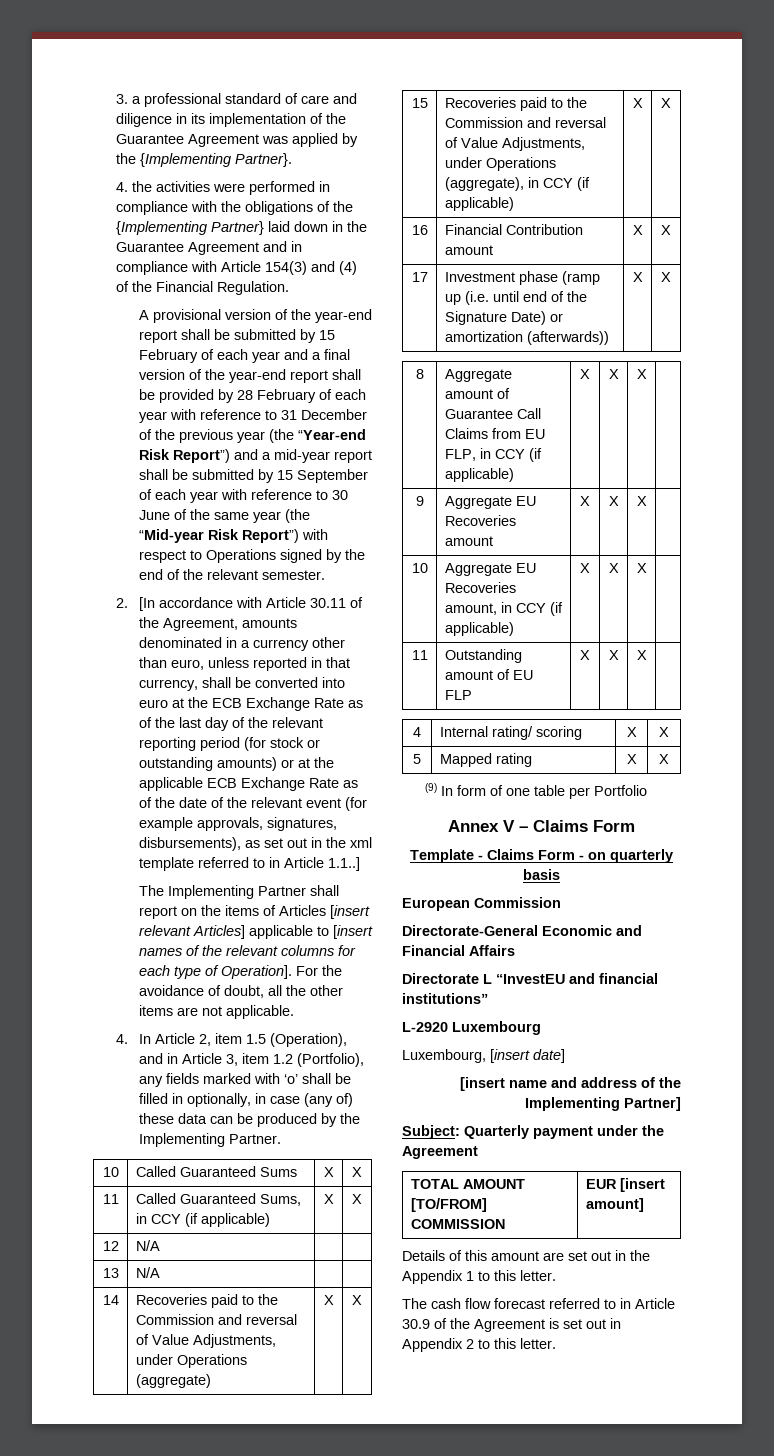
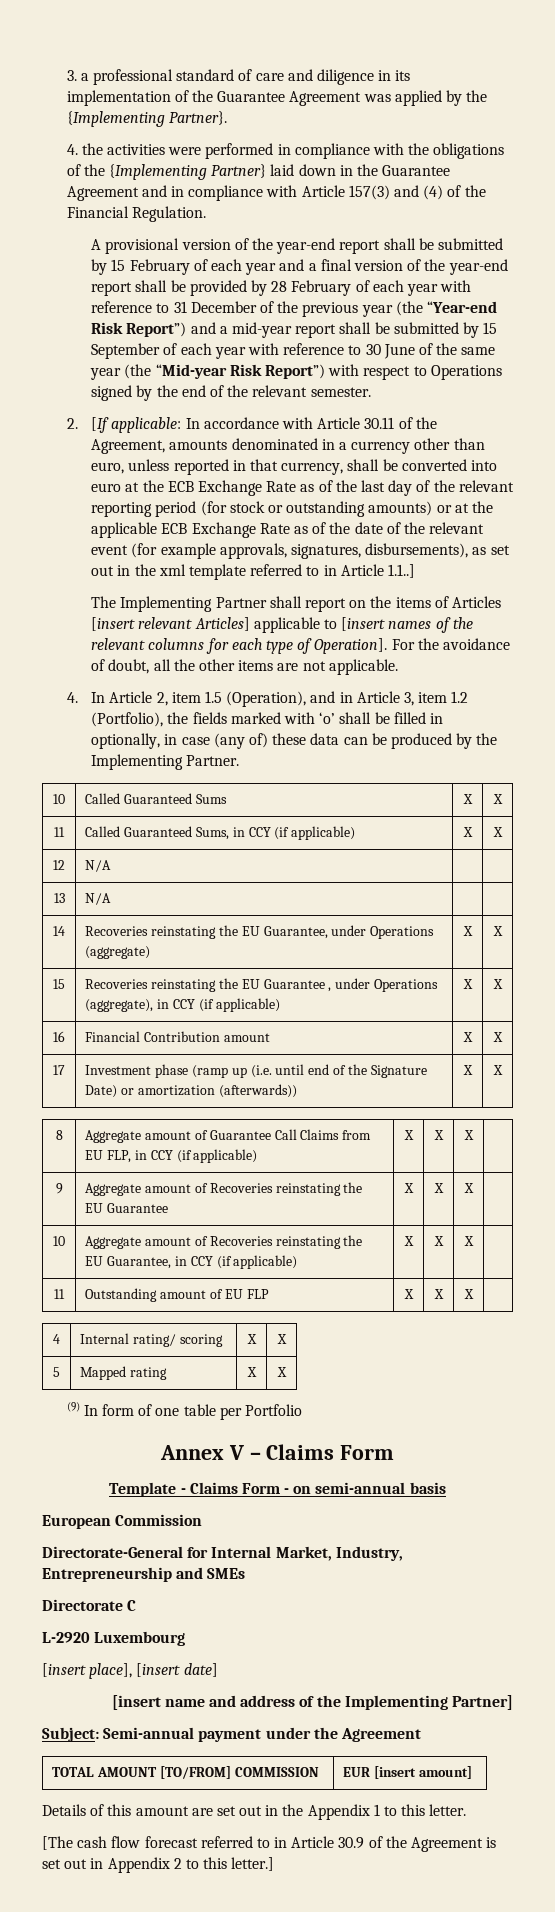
[264,261,307,275] 154(3) -> [348,185,390,200] 157(3)
[138,597,155,611] [In -> [91,417,200,433] [If applicable: In
[138,1076,163,1087] any -> [167,712,189,724] the
[210,1294,278,1308] [135,1314,297,1325] [135,1334,276,1348] paid to the Commission and reversal of Value Adjustments, -> [151,925,328,939] reinstating the EU Guarantee,
[519,97,587,111] [444,117,606,128] [444,137,585,151] paid to the Commission and reversal of Value Adjustments, -> [151,978,332,992] reinstating the EU Guarantee ,
[515,496,536,506] [444,515,516,526] [444,536,493,546] EU Recoveries amount -> [145,1182,363,1196] [85,1203,169,1213] amount of Recoveries reinstating the EU Guarantee
[515,563,536,573] [444,582,516,593] [444,603,497,615] EU Recoveries amount, -> [145,1235,363,1249] [85,1256,172,1269] amount of Recoveries reinstating the EU Guarantee,
[610,849,673,863] quarterly -> [315,1482,406,1494] semi-annual
[542,925,642,936] [402,945,515,956] [402,973,658,984] [402,993,488,1004] Economic and Financial Affairs // Directorate L “InvestEU and financial institutions” -> [187,1546,403,1561] [42,1567,246,1582] [42,1599,137,1611] for Internal Market, Industry, Entrepreneurship and SMEs // Directorate C
[402,1049,486,1063] Luxembourg, -> [42,1663,133,1679] [insert place],
[464,1125,529,1139] Quarterly -> [103,1727,195,1739] Semi-annual
[402,1298,427,1309] The -> [42,1836,73,1850] [The
[520,1338,556,1349] letter. -> [231,1857,275,1871] letter.]

